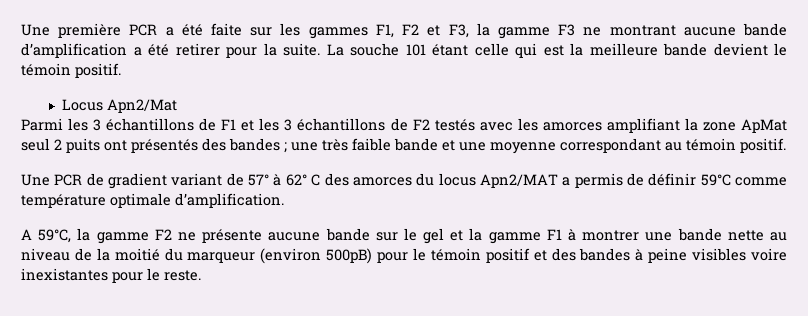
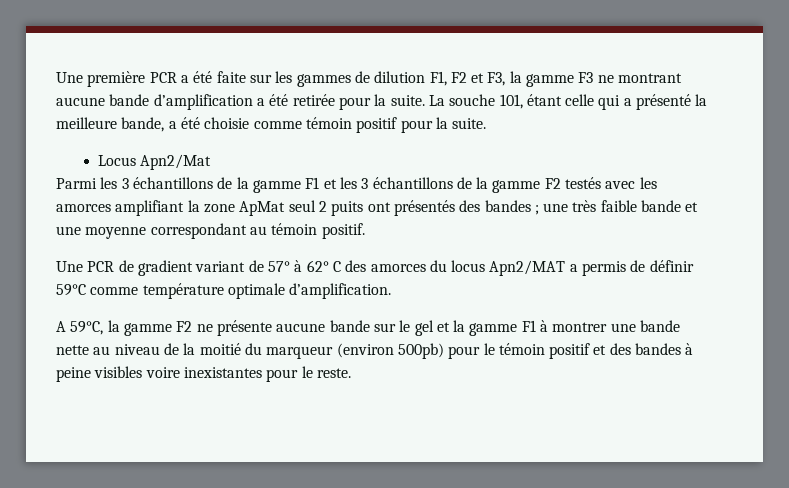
(368, 33) none -> [354,71,426,83] de dilution
[175,43,220,56] retirer -> [292,94,335,106] retirée
[405,44,426,56] 101 -> [499,94,523,109] 101,
[543,43,787,56] [21,63,121,78] est la meilleure bande devient le témoin positif. -> [623,94,708,110] [56,117,487,133] a présenté la meilleure bande, a été choisie comme témoin positif pour la suite.
(217, 124) none -> [236,177,301,193] la gamme
(408, 124) none -> [476,177,541,193] la gamme
[326,248,373,264] 500pB) -> [397,343,444,359] 500pb)

